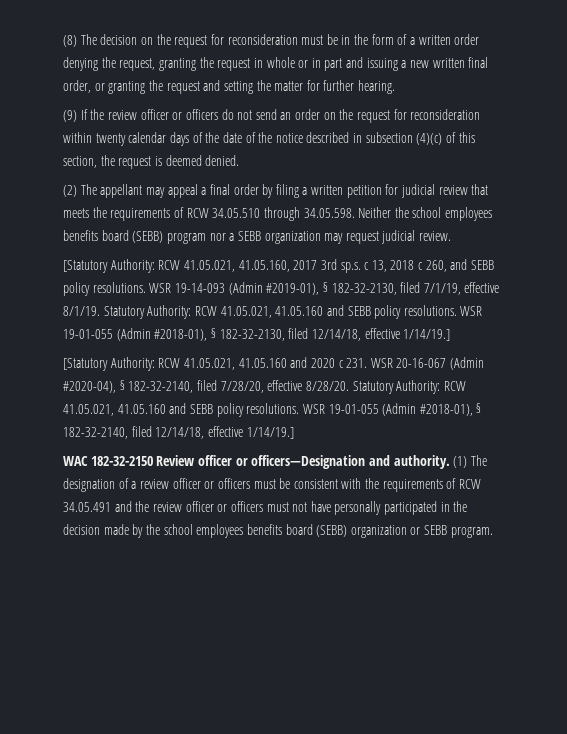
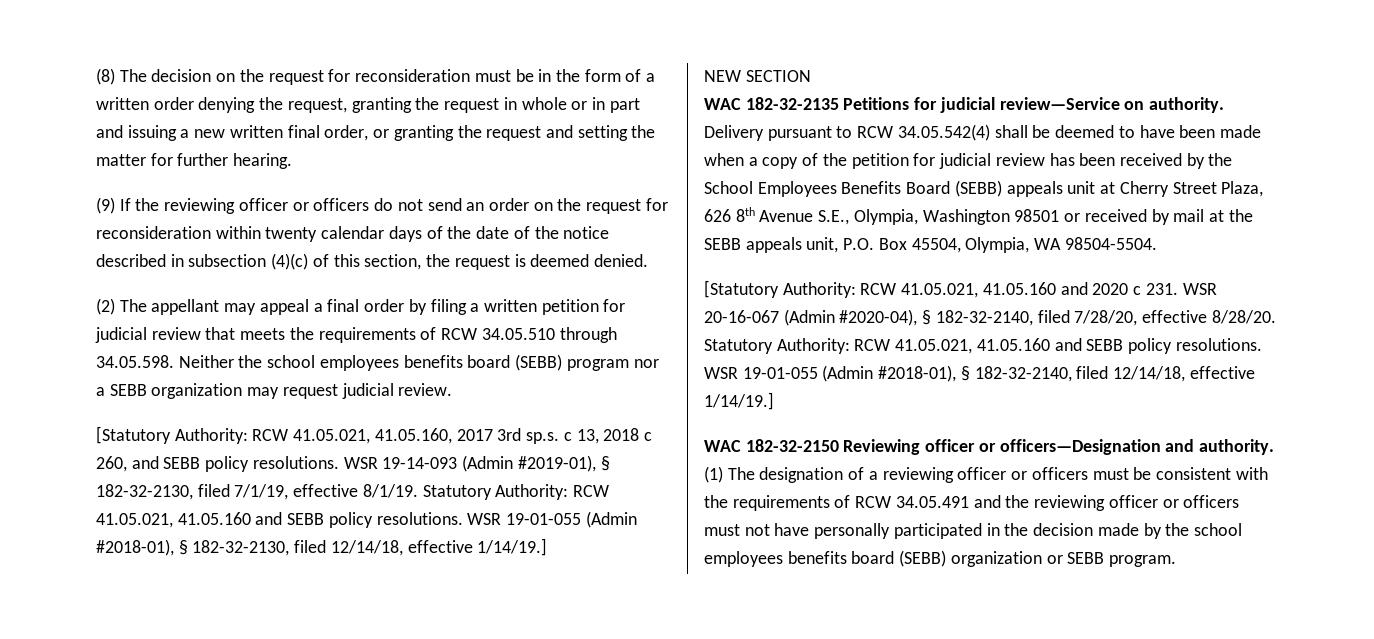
[107,110,137,120] review -> [164,198,236,214] reviewing
(451, 335) none -> [704,70,811,82] [704,97,1225,113] [704,124,1261,141] [704,153,1233,169] [704,180,1264,197] [704,207,1253,225] [704,237,1157,253] // NEW SECTION // WAC 182-32-2135 Petitions for judicial review—Service on authority. Delivery pursuant to RCW 34.05.542(4) shall be deemed to have been made when a copy of the petition for judicial review has been received by the School Employees Benefits Board (SEBB) appeals unit at Cherry Street Plaza, 626 8th Avenue S.E., Olympia, Washington 98501 or received by mail at the SEBB appeals unit, P.O. Box 45504, Olympia, WA 98504-5504.
[156,455,195,466] Review -> [843,439,921,455] Reviewing
[139,479,169,489] review -> [882,467,954,483] reviewing
[152,502,182,512] review -> [1034,495,1106,511] reviewing

